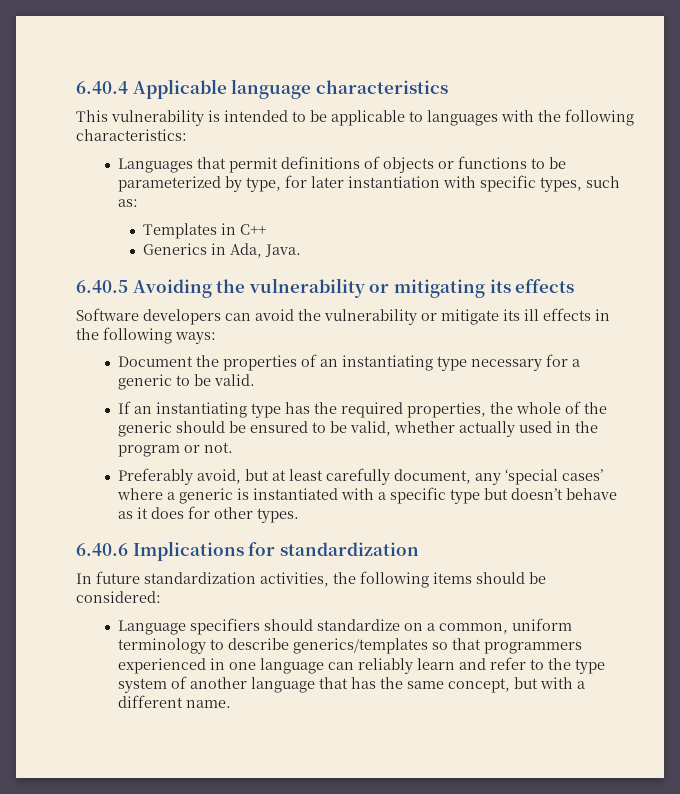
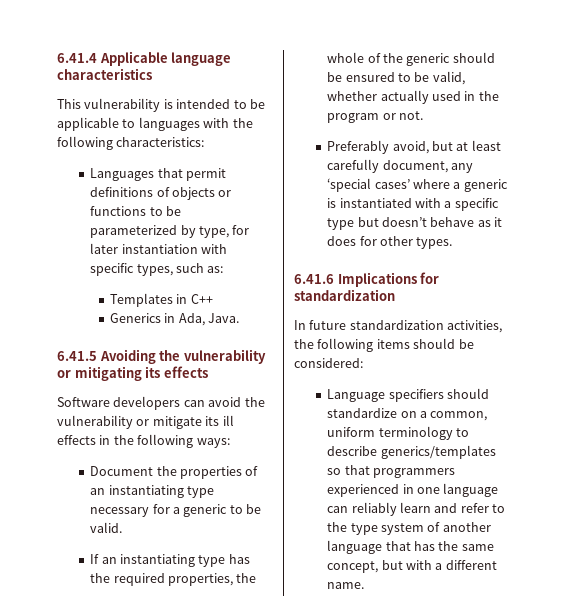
[76,81,128,94] 6.40.4 -> [57,53,97,63] 6.41.4
[76,280,128,293] 6.40.5 -> [57,351,97,361] 6.41.5
[76,543,128,556] 6.40.6 -> [294,274,334,284] 6.41.6

